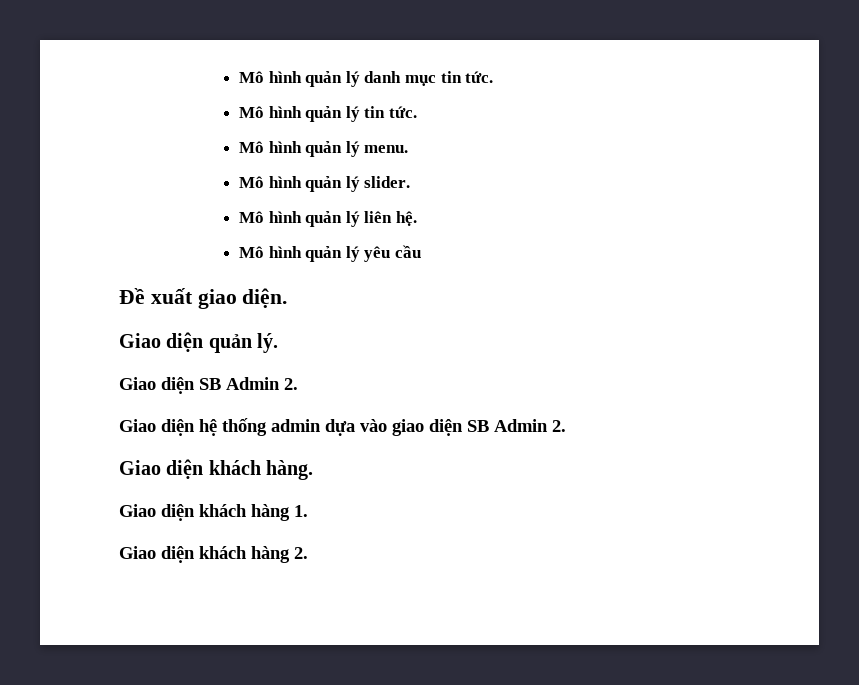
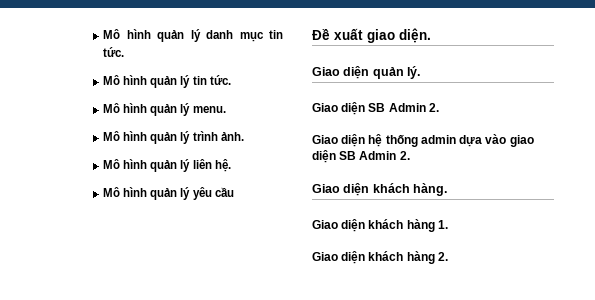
[364,176,411,188] slider. -> [192,131,244,141] trình ảnh.

